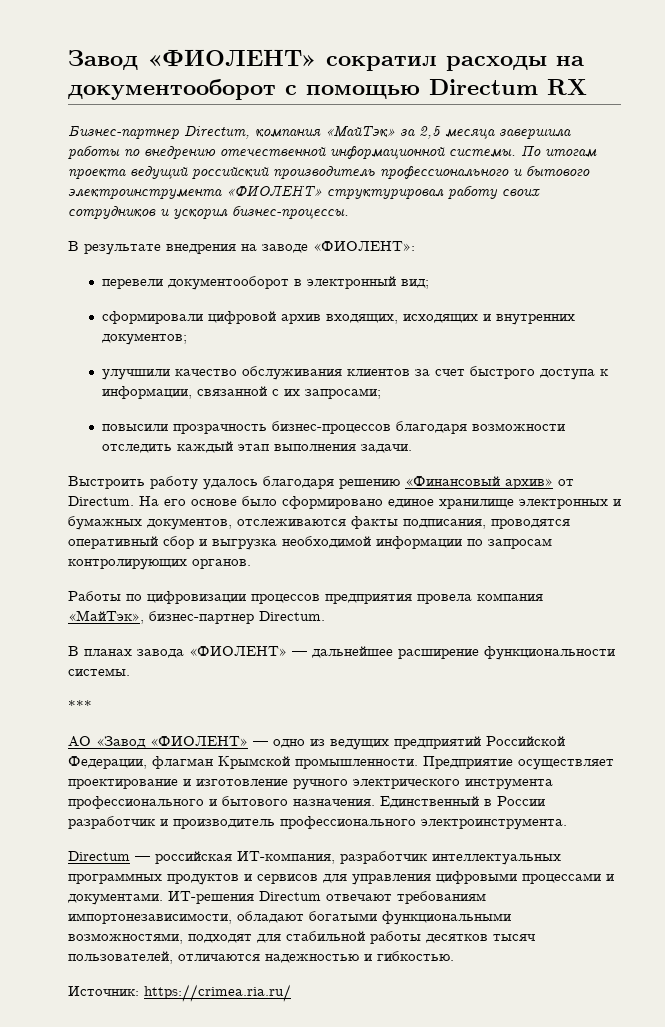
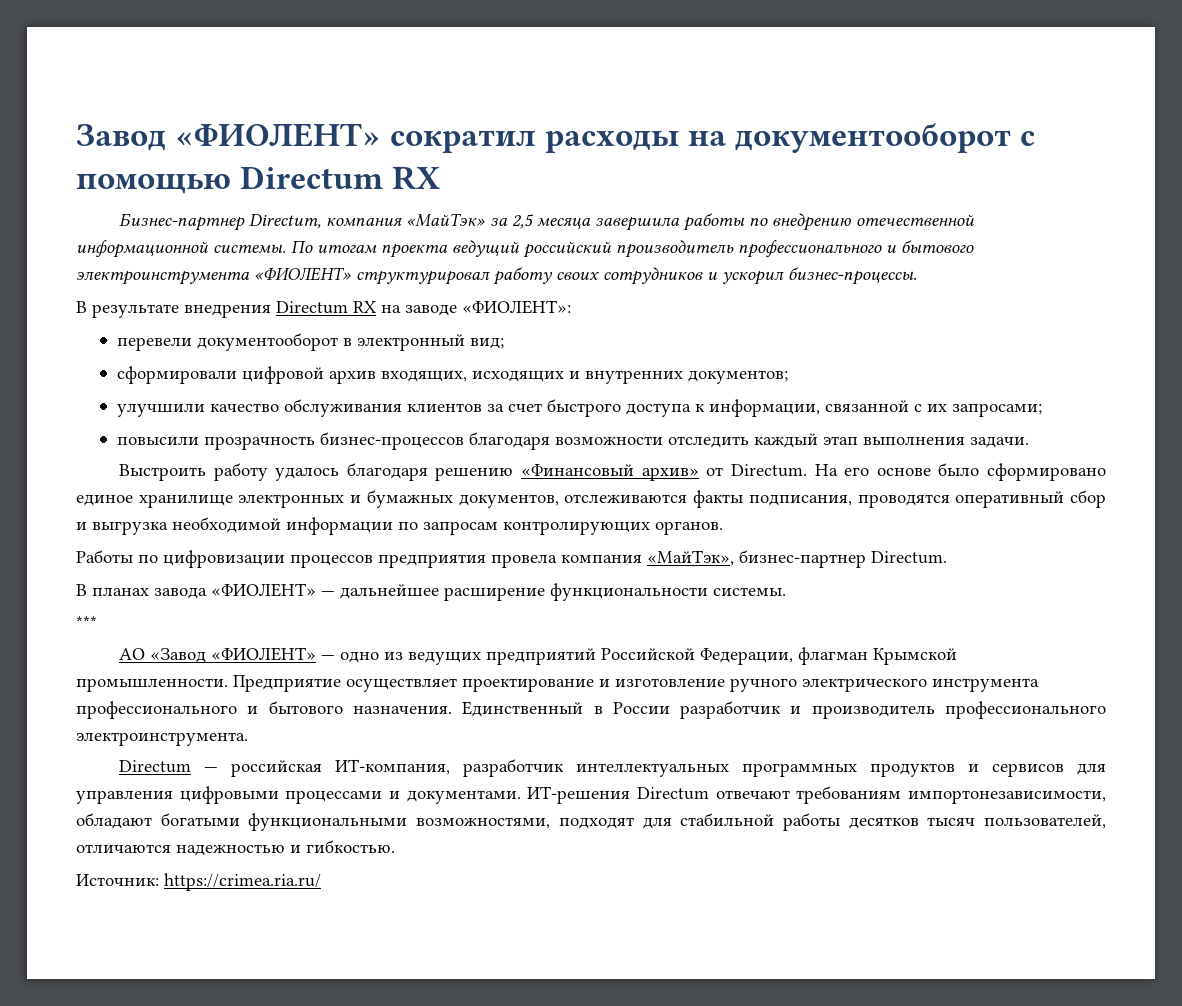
(236, 249) none -> [276,301,376,314] Directum RX

